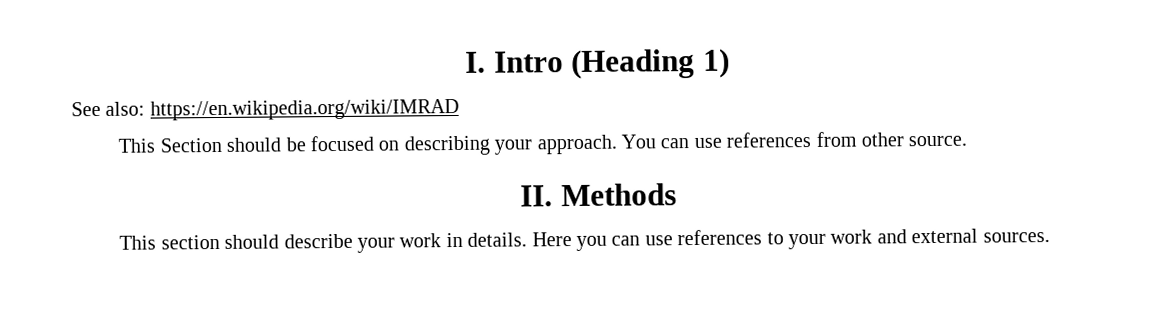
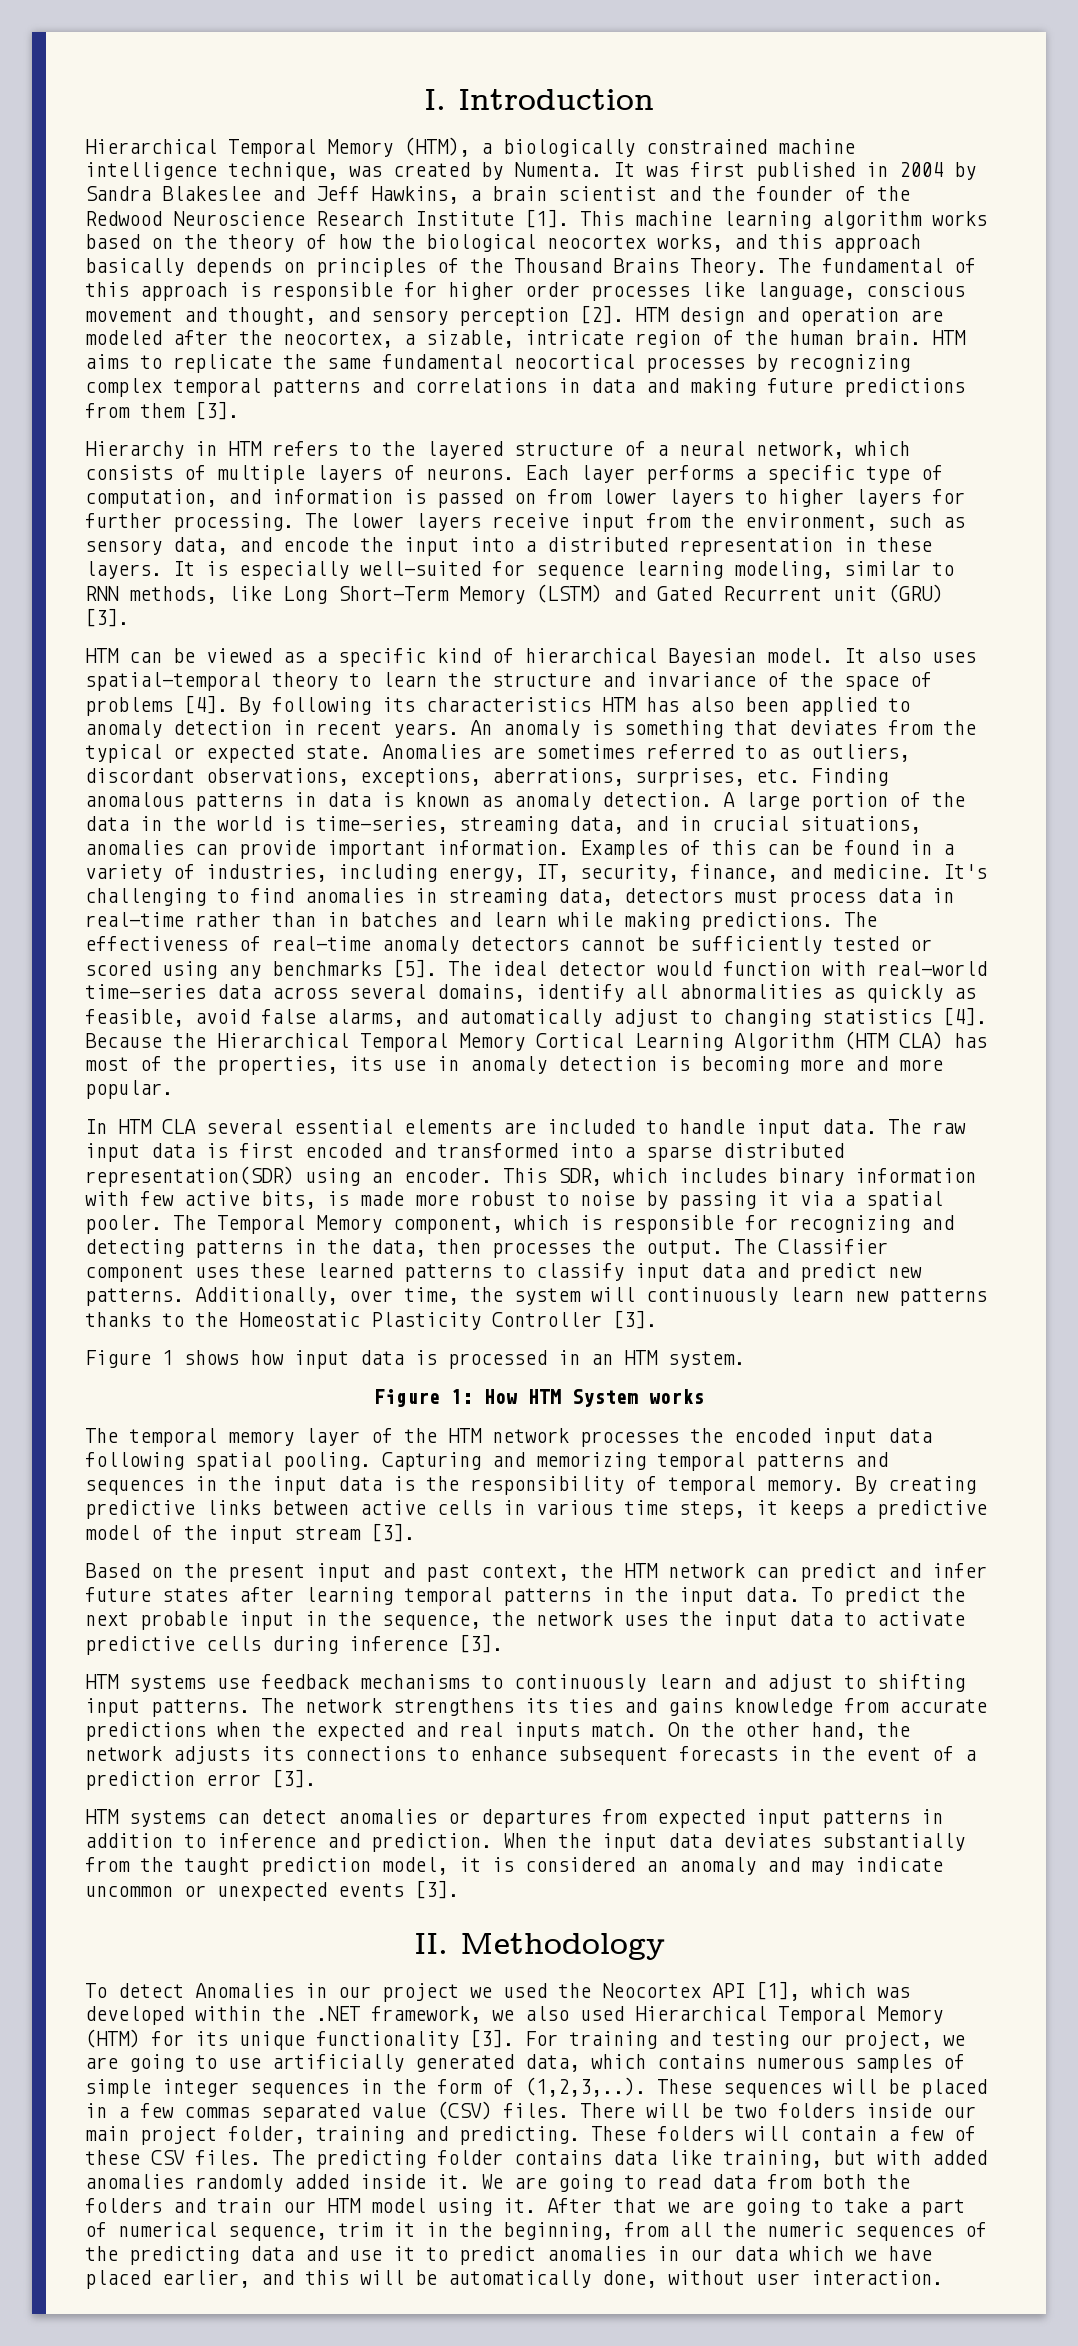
[493,48,730,80] [71,98,459,121] [118,131,968,156] [520,183,677,207] [119,228,1050,253] Intro (Heading 1) // See also: https://en.wikipedia.org/wiki/IMRAD // This Section should be focused on describing your approach. You can use references from other source. // II. Methods // This section should describe your work in details. Here you can use references to your work and external sources. -> [458,89,654,110] [85,137,855,158] [85,162,976,181] [85,186,910,204] [85,209,987,229] [85,234,921,253] [85,258,976,277] [85,282,965,301] [85,305,943,326] [85,330,966,348] [85,354,910,373] [85,378,965,397] [85,401,239,420] [85,441,910,459] [85,465,943,484] [85,489,965,508] [85,513,965,532] [85,537,932,556] [85,561,954,580] [85,584,943,604] [85,608,129,627] [85,648,976,667] [85,672,932,691] [85,695,910,716] [85,720,976,738] [85,744,910,763] [85,768,888,787] [85,792,965,811] [85,816,921,834] [85,840,954,859] [85,864,987,882] [85,888,954,907] [85,912,877,931] [85,936,932,954] [85,959,987,979] [85,984,976,1003] [85,1007,987,1027] [85,1031,987,1052] [85,1056,943,1075] [85,1080,173,1099] [85,1119,966,1138] [85,1143,844,1162] [85,1166,976,1187] [85,1191,943,1210] [85,1215,954,1234] [85,1239,888,1258] [85,1263,922,1282] [85,1287,987,1306] [85,1310,657,1330] [85,1350,745,1369] [374,1389,704,1407] [85,1428,932,1447] [85,1452,888,1471] [85,1476,976,1495] [85,1500,987,1519] [85,1523,415,1544] [85,1563,987,1582] [85,1587,965,1606] [85,1611,965,1630] [85,1634,503,1655] [85,1674,965,1692] [85,1698,987,1717] [85,1722,910,1741] [85,1746,976,1765] [85,1769,316,1790] [85,1809,943,1828] [85,1833,965,1852] [85,1857,943,1876] [85,1880,459,1901] [413,1933,665,1960] [85,1981,910,2002] [85,2006,943,2025] [85,2029,965,2050] [85,2054,965,2073] [85,2077,987,2098] [85,2101,976,2122] [85,2126,976,2145] [85,2150,987,2169] [85,2174,910,2192] [85,2198,965,2217] [85,2222,987,2241] [85,2246,932,2265] [85,2270,943,2289] Introduction // Hierarchical Temporal Memory (HTM), a biologically constrained machine intelligence technique, was created by Numenta. It was first published in 2004 by Sandra Blakeslee and Jeff Hawkins, a brain scientist and the founder of the Redwood Neuroscience Research Institute [1]. This machine learning algorithm works based on the theory of how the biological neocortex works, and this approach basically depends on principles of the Thousand Brains Theory. The fundamental of this approach is responsible for higher order processes like language, conscious movement and thought, and sensory perception [2]. HTM design and operation are modeled after the neocortex, a sizable, intricate region of the human brain. HTM aims to replicate the same fundamental neocortical processes by recognizing complex temporal patterns and correlations in data and making future predictions from them [3]. // Hierarchy in HTM refers to the layered structure of a neural network, which consists of multiple layers of neurons. Each layer performs a specific type of computation, and information is passed on from lower layers to higher layers for further processing. The lower layers receive input from the environment, such as sensory data, and encode the input into a distributed representation in these layers. It is especially well-suited for sequence learning modeling, similar to RNN methods, like Long Short-Term Memory (LSTM) and Gated Recurrent unit (GRU) [3]. // HTM can be viewed as a specific kind of hierarchical Bayesian model. It also uses spatial-temporal theory to learn the structure and invariance of the space of problems [4]. By following its characteristics HTM has also been applied to anomaly detection in recent years. An anomaly is something that deviates from the typical or expected state. Anomalies are sometimes referred to as outliers, discordant observations, exceptions, aberrations, surprises, etc. Finding anomalous patterns in data is known as anomaly detection. A large portion of the data in the world is time-series, streaming data, and in crucial situations, anomalies can provide important information. Examples of this can be found in a variety of industries, including energy, IT, security, finance, and medicine. It's challenging to find anomalies in streaming data, detectors must process data in real-time rather than in batches and learn while making predictions. The effectiveness of real-time anomaly detectors cannot be sufficiently tested or scored using any benchmarks [5]. The ideal detector would function with real-world time-series data across several domains, identify all abnormalities as quickly as feasible, avoid false alarms, and automatically adjust to changing statistics [4]. Because the Hierarchical Temporal Memory Cortical Learning Algorithm (HTM CLA) has most of the properties, its use in anomaly detection is becoming more and more popular. // In HTM CLA several essential elements are included to handle input data. The raw input data is first encoded and transformed into a sparse distributed representation(SDR) using an encoder. This SDR, which includes binary information with few active bits, is made more robust to noise by passing it via a spatial pooler. The Temporal Memory component, which is responsible for recognizing and detecting patterns in the data, then processes the output. The Classifier component uses these learned patterns to classify input data and predict new patterns. Additionally, over time, the system will continuously learn new patterns thanks to the Homeostatic Plasticity Controller [3]. // Figure 1 shows how input data is processed in an HTM system. // Figure 1: How HTM System works // The temporal memory layer of the HTM network processes the encoded input data following spatial pooling. Capturing and memorizing temporal patterns and sequences in the input data is the responsibility of temporal memory. By creating predictive links between active cells in various time steps, it keeps a predictive model of the input stream [3]. // Based on the present input and past context, the HTM network can predict and infer future states after learning temporal patterns in the input data. To predict the next probable input in the sequence, the network uses the input data to activate predictive cells during inference [3]. // HTM systems use feedback mechanisms to continuously learn and adjust to shifting input patterns. The network strengthens its ties and gains knowledge from accurate predictions when the expected and real inputs match. On the other hand, the network adjusts its connections to enhance subsequent forecasts in the event of a prediction error [3]. // HTM systems can detect anomalies or departures from expected input patterns in addition to inference and prediction. When the input data deviates substantially from the taught prediction model, it is considered an anomaly and may indicate uncommon or unexpected events [3]. // II. Methodology // To detect Anomalies in our project we used the Neocortex API [1], which was developed within the .NET framework, we also used Hierarchical Temporal Memory (HTM) for its unique functionality [3]. For training and testing our project, we are going to use artificially generated data, which contains numerous samples of simple integer sequences in the form of (1,2,3,..). These sequences will be placed in a few commas separated value (CSV) files. There will be two folders inside our main project folder, training and predicting. These folders will contain a few of these CSV files. The predicting folder contains data like training, but with added anomalies randomly added inside it. We are going to read data from both the folders and train our HTM model using it. After that we are going to take a part of numerical sequence, trim it in the beginning, from all the numeric sequences of the predicting data and use it to predict anomalies in our data which we have placed earlier, and this will be automatically done, without user interaction.

